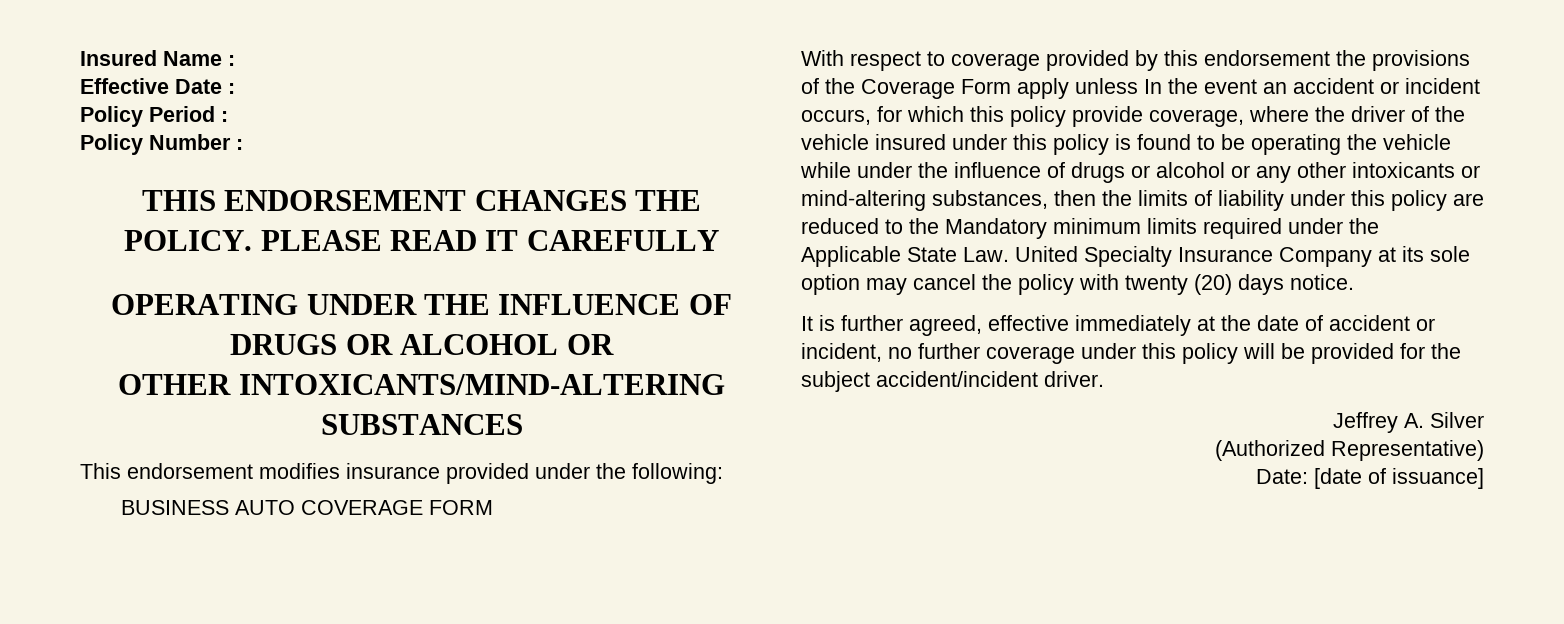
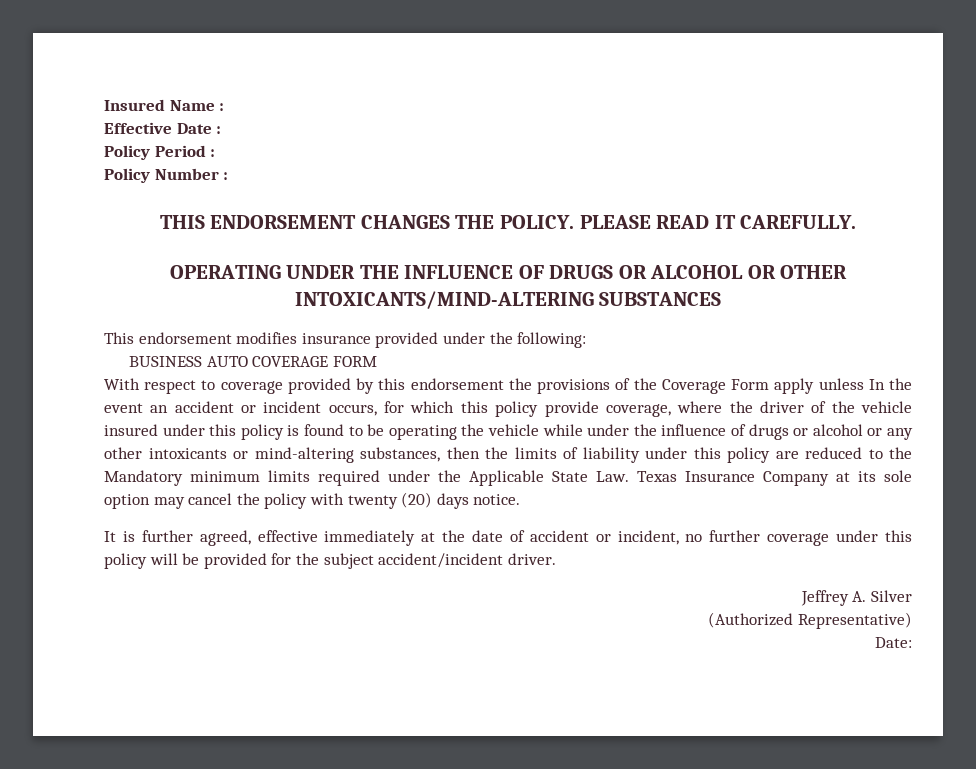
[526,230,719,251] CAREFULLY -> [740,215,857,229] CAREFULLY.
(614, 344) // -> (776, 272) none
[1015,246,1172,267] United Specialty -> [637,471,677,482] Texas
[1314,468,1484,489] [date of issuance] -> (912, 642) none

